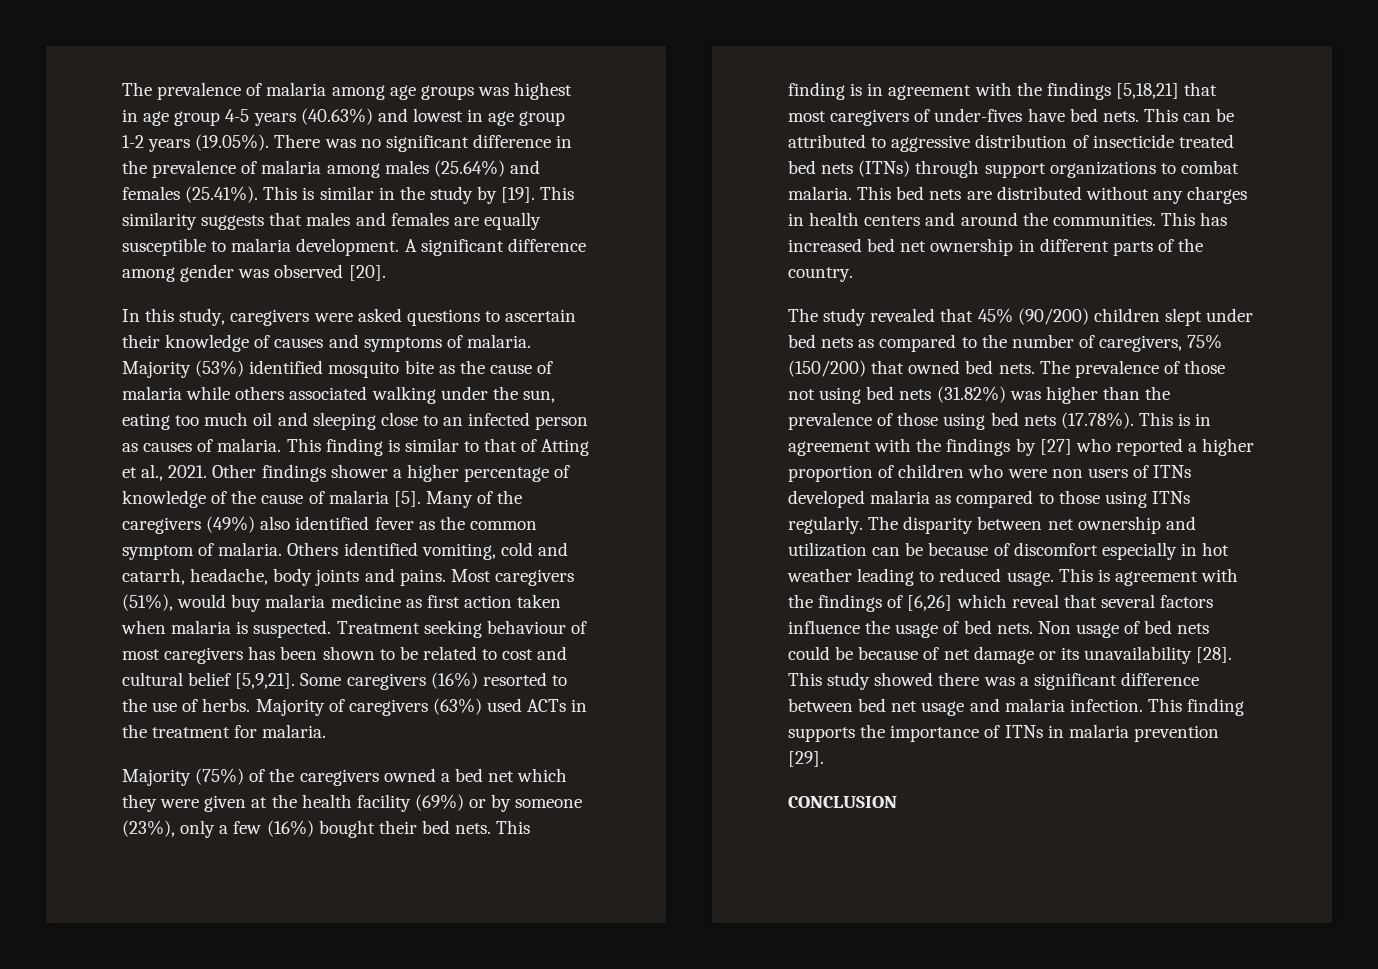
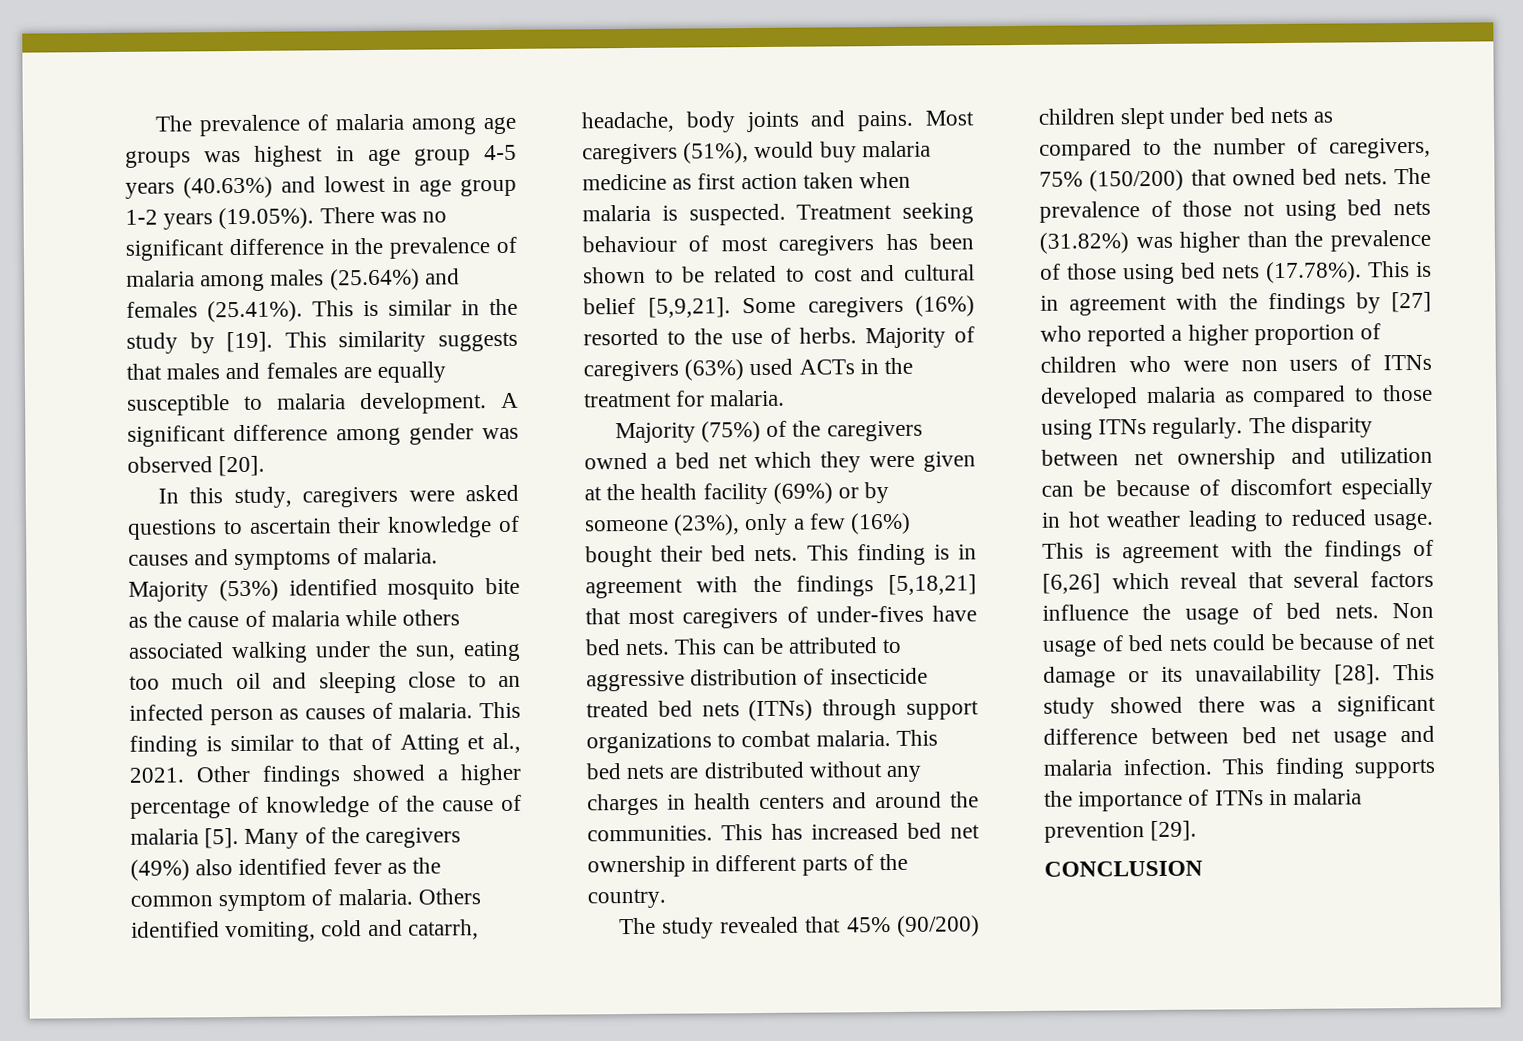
[330,464,388,478] shower -> [352,764,425,782] showed

